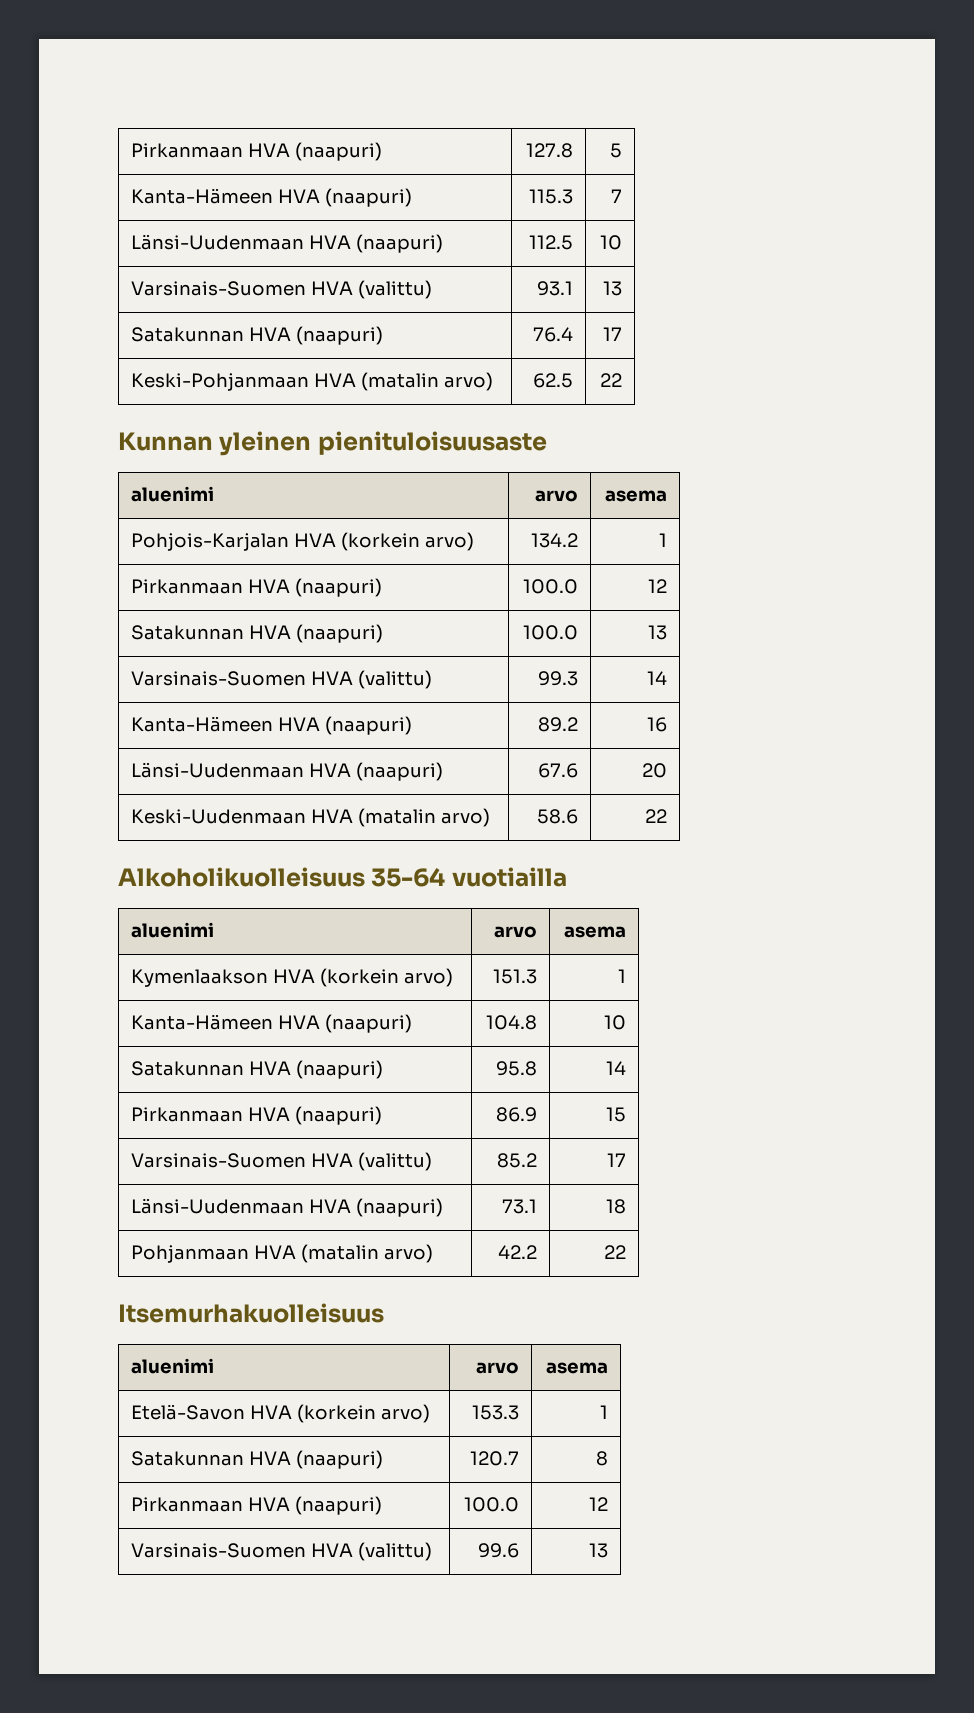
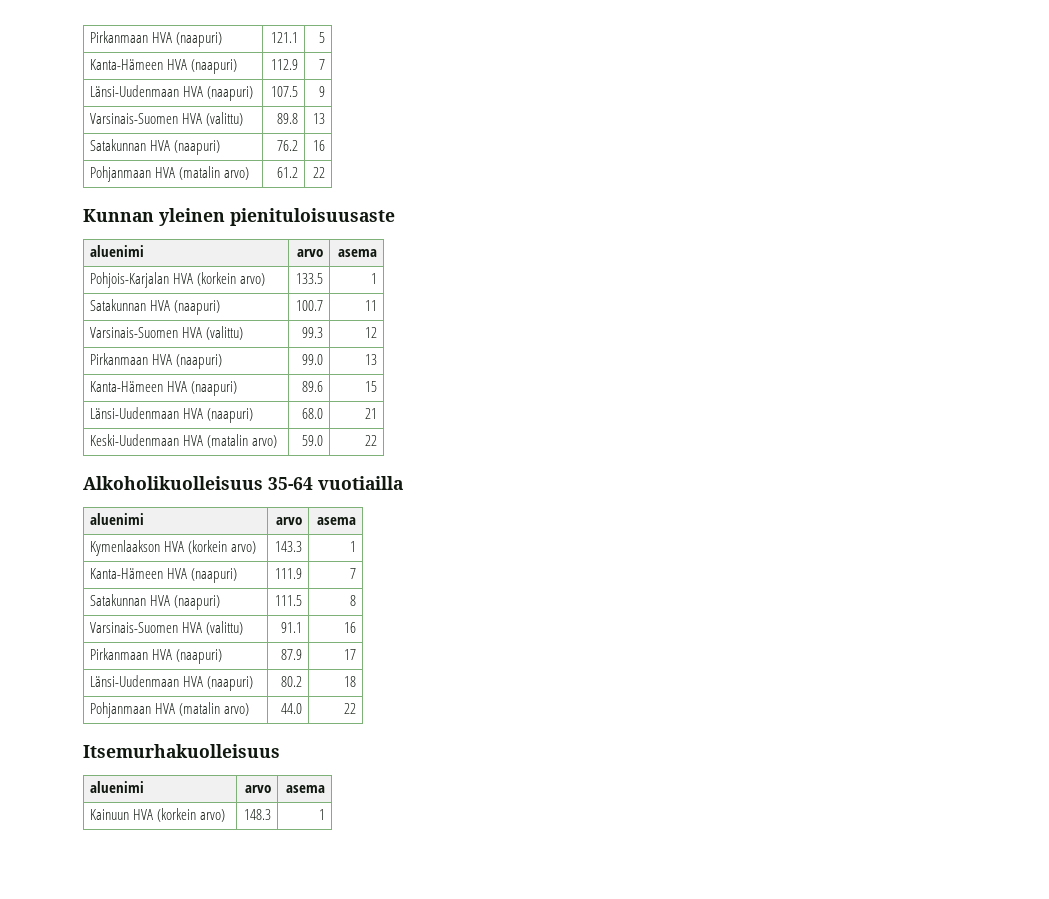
[131,142,383,161] [525,143,573,158] Pirkanmaan HVA (naapuri) | 127.8 -> [89,31,222,47] [271,32,299,43] Pirkanmaan HVA (naapuri) | 121.1
[528,189,573,204] 115.3 -> [271,59,299,70] 112.9
[528,235,573,250] [599,235,622,250] [131,280,433,299] [536,281,573,296] 112.5 | 10 // Varsinais-Suomen HVA (valittu) | 93.1 -> [271,86,299,97] [319,86,326,97] [89,112,243,126] [277,113,299,124] 107.5 | 9 // Varsinais-Suomen HVA (valittu) | 89.8
[532,327,573,342] [602,327,622,341] [131,372,494,391] [532,373,573,388] 76.4 | 17 // Keski-Pohjanmaan HVA (matalin arvo) | 62.5 -> [277,140,299,151] [313,140,326,151] [89,166,249,182] [277,167,299,178] 76.2 | 16 // Pohjanmaan HVA (matalin arvo) | 61.2
[530,533,578,548] [658,533,667,547] [131,578,383,597] [522,579,578,594] [647,579,667,593] [131,624,384,643] [522,625,578,640] [647,625,667,640] 134.2 | 1 // Pirkanmaan HVA (naapuri) | 100.0 | 12 // Satakunnan HVA (naapuri) | 100.0 | 13 -> [296,273,324,284] [371,273,378,284] [89,299,220,315] [296,300,324,311] [365,300,378,311] 133.5 | 1 // Satakunnan HVA (naapuri) | 100.7 | 11
[646,671,667,685] [131,716,413,735] [537,717,578,732] [646,717,667,732] [131,762,444,781] [537,763,578,778] [641,763,667,778] 14 // Kanta-Hämeen HVA (naapuri) | 89.2 | 16 // Länsi-Uudenmaan HVA (naapuri) | 67.6 | 20 -> [365,327,378,338] [89,353,222,369] [302,354,324,365] [365,354,378,365] [89,381,237,396] [302,381,324,392] [365,381,378,392] [89,407,253,423] [302,408,324,419] [365,408,378,419] 12 // Pirkanmaan HVA (naapuri) | 99.0 | 13 // Kanta-Hämeen HVA (naapuri) | 89.6 | 15 // Länsi-Uudenmaan HVA (naapuri) | 68.0 | 21
[536,809,578,824] 58.6 -> [302,435,324,446] 59.0
[492,969,537,984] 151.3 -> [275,541,303,552] 143.3
[485,1015,537,1030] [603,1015,626,1030] [131,1060,384,1079] [495,1061,537,1076] [605,1061,626,1075] [131,1106,383,1125] [495,1107,537,1122] [605,1107,626,1122] [131,1152,433,1171] [496,1153,537,1168] 104.8 | 10 // Satakunnan HVA (naapuri) | 95.8 | 14 // Pirkanmaan HVA (naapuri) | 86.9 | 15 // Varsinais-Suomen HVA (valittu) | 85.2 -> [275,568,303,579] [350,568,357,579] [89,594,220,610] [275,595,303,606] [350,595,357,606] [89,621,243,635] [281,622,303,633] [344,622,357,633] [89,648,222,664] [281,649,303,660] 111.9 | 7 // Satakunnan HVA (naapuri) | 111.5 | 8 // Varsinais-Suomen HVA (valittu) | 91.1 | 16 // Pirkanmaan HVA (naapuri) | 87.9
[501,1199,537,1214] 73.1 -> [281,676,303,687] 80.2
[497,1245,537,1259] 42.2 -> [281,703,303,714] 44.0
[131,1404,431,1423] [471,1405,519,1420] [599,1405,608,1419] [131,1450,384,1469] [469,1451,519,1466] [595,1451,608,1466] [131,1496,383,1515] [463,1497,519,1512] [588,1497,608,1511] [131,1542,433,1561] [477,1543,519,1558] [588,1543,608,1558] Etelä-Savon HVA (korkein arvo) | 153.3 | 1 // Satakunnan HVA (naapuri) | 120.7 | 8 // Pirkanmaan HVA (naapuri) | 100.0 | 12 // Varsinais-Suomen HVA (valittu) | 99.6 | 13 -> [89,808,225,822] [244,809,272,820] [319,809,326,820] Kainuun HVA (korkein arvo) | 148.3 | 1

